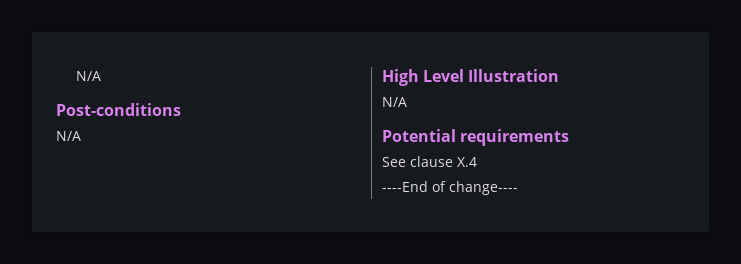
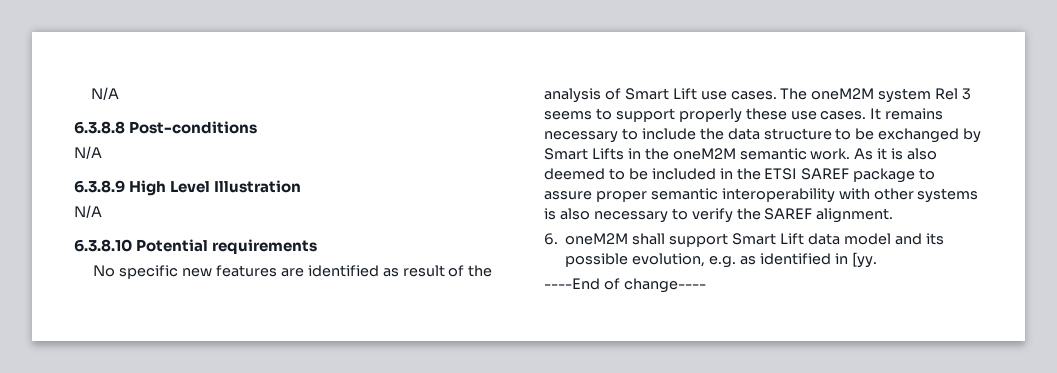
[75,71,101,81] N/A // -> [90,87,119,100] [74,121,125,134] N/A // 6.3.8.8
(81, 136) none -> [74,180,125,193] 6.3.8.9
(407, 102) none -> [74,239,132,252] 6.3.8.10
[382,156,477,167] See clause X.4 -> [93,265,493,279] [544,88,972,103] [544,108,944,123] [544,128,982,143] [544,148,938,160] [544,168,936,183] [544,188,979,203] [544,208,894,223] [544,233,944,247] [565,252,877,268] No specific new features are identified as result of the analysis of Smart Lift use cases. The oneM2M system Rel 3 seems to support properly these use cases. It remains necessary to include the data structure to be exchanged by Smart Lifts in the oneM2M semantic work. As it is also deemed to be included in the ETSI SAREF package to assure proper semantic interoperability with other systems is also necessary to verify the SAREF alignment. // 6. oneM2M shall support Smart Lift data model and its possible evolution, e.g. as identified in [yy.

